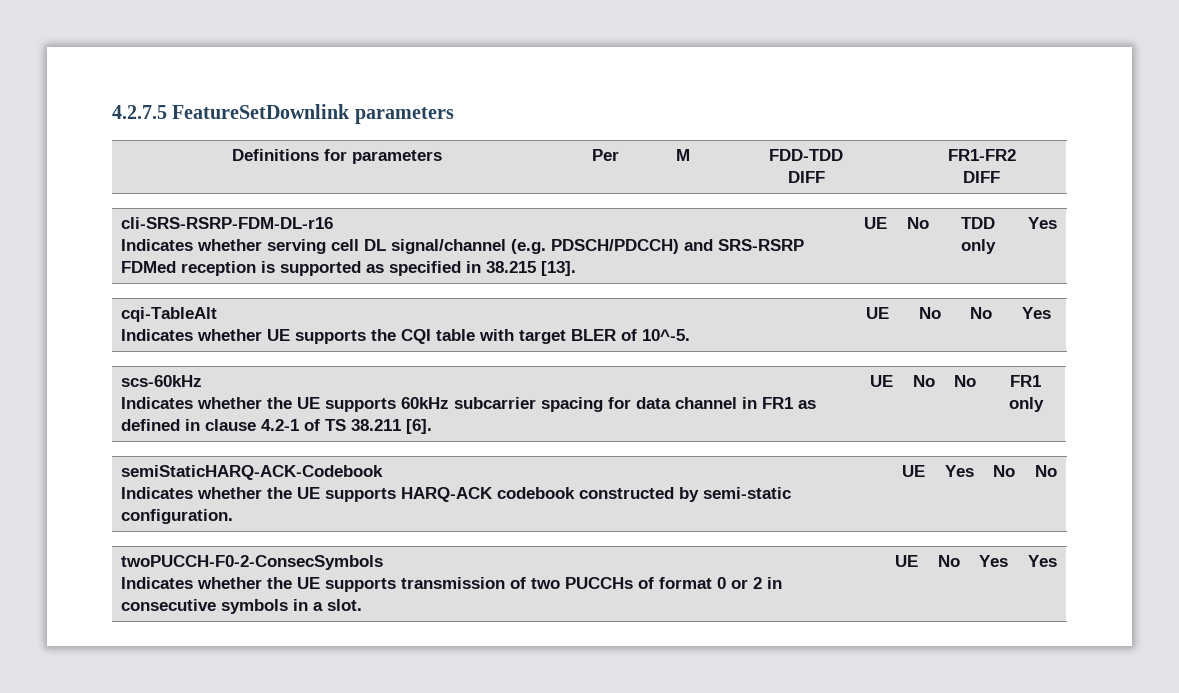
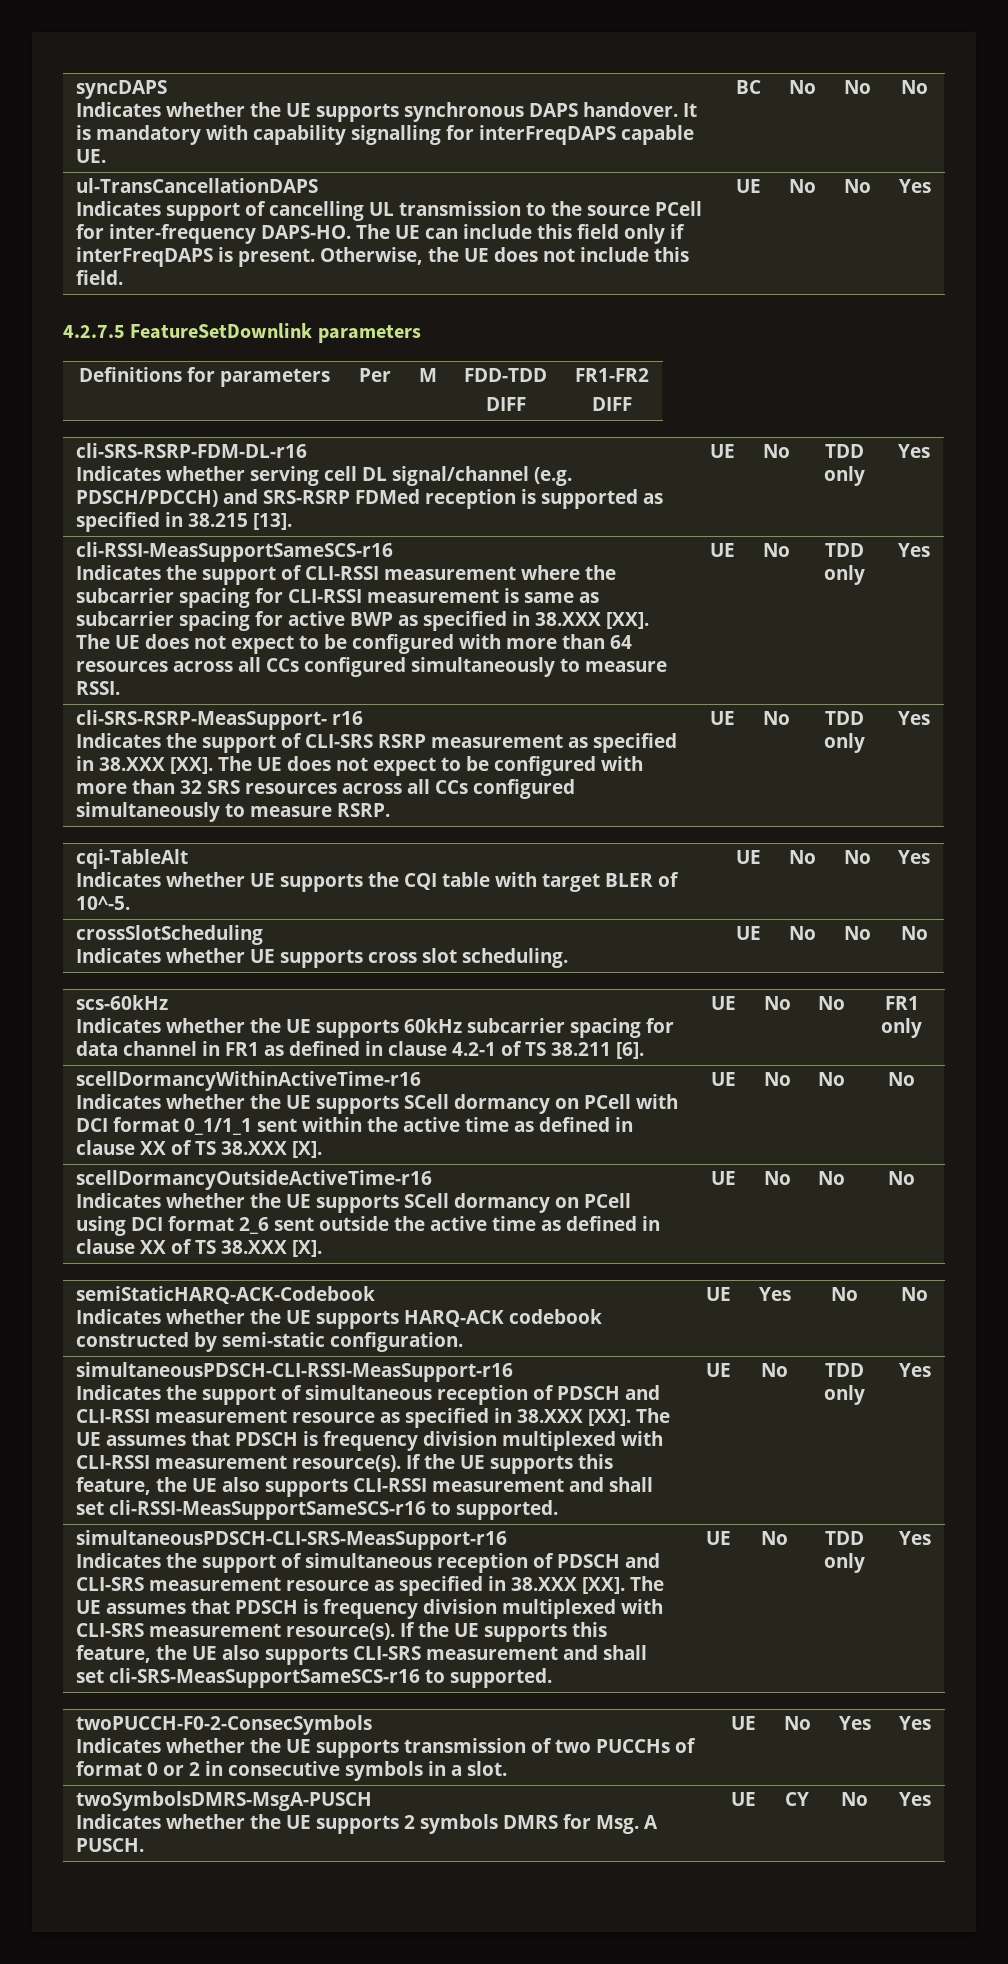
(112, 112) none -> [76,80,168,99] [76,102,698,122] [76,125,695,145] [76,149,107,163] [736,80,761,94] [788,80,816,94] [843,80,871,94] [901,80,928,94] [76,178,319,193] [76,201,703,221] [76,224,686,244] [76,247,690,267] [76,270,124,285] [736,179,761,193] [788,179,816,193] [843,179,871,193] [898,179,931,193] syncDAPS // Indicates whether the UE supports synchronous DAPS handover. It is mandatory with capability signalling for interFreqDAPS capable UE. | BC | No | No | No // ul-TransCancellationDAPS // Indicates support of cancelling UL transmission to the source PCell for inter-frequency DAPS-HO. The UE can include this field only if interFreqDAPS is present. Otherwise, the UE does not include this field. | UE | No | No | Yes //
(1057, 223) none -> [76,542,394,562] [76,565,617,585] [76,588,600,608] [76,611,650,631] [76,634,633,654] [76,657,668,677] [76,681,121,695] [709,543,735,557] [762,543,790,557] [824,543,864,557] [823,565,865,585] [898,543,931,557] [76,710,364,730] [76,733,678,753] [76,756,644,776] [76,779,576,799] [76,802,391,822] [709,711,735,725] [762,711,790,725] [824,711,864,725] [823,733,865,753] [898,711,931,725] // cli-RSSI-MeasSupportSameSCS-r16 // Indicates the support of CLI-RSSI measurement where the subcarrier spacing for CLI-RSSI measurement is same as subcarrier spacing for active BWP as specified in 38.XXX [XX]. The UE does not expect to be configured with more than 64 resources across all CCs configured simultaneously to measure RSSI. | UE | No | TDD only | Yes // cli-SRS-RSRP-MeasSupport- r16 // Indicates the support of CLI-SRS RSRP measurement as specified in 38.XXX [XX]. The UE does not expect to be configured with more than 32 SRS resources across all CCs configured simultaneously to measure RSRP. | UE | No | TDD only | Yes
(1051, 313) none -> [76,925,264,945] [76,948,569,968] [736,926,761,940] [788,926,816,940] [843,926,871,940] [900,926,928,940] // crossSlotScheduling // Indicates whether UE supports cross slot scheduling. | UE | No | No | No
(1044, 404) none -> [76,1071,422,1091] [76,1094,679,1114] [76,1117,634,1135] [76,1140,323,1158] [710,1072,736,1086] [763,1072,791,1086] [818,1072,845,1086] [888,1072,915,1086] [76,1170,433,1190] [76,1193,632,1213] [76,1216,661,1236] [76,1239,323,1257] [710,1171,736,1185] [763,1171,791,1185] [818,1171,845,1185] [888,1171,915,1185] // scellDormancyWithinActiveTime-r16 // Indicates whether the UE supports SCell dormancy on PCell with DCI format 0_1/1_1 sent within the active time as defined in clause XX of TS 38.XXX [X]. | UE | No | No | No // scellDormancyOutsideActiveTime-r16 // Indicates whether the UE supports SCell dormancy on PCell using DCI format 2_6 sent outside the active time as defined in clause XX of TS 38.XXX [X]. | UE | No | No | No
(1057, 471) none -> [76,1362,514,1382] [76,1385,661,1405] [76,1408,671,1428] [76,1431,664,1451] [76,1454,614,1474] [76,1477,654,1497] [76,1500,559,1520] [705,1363,731,1377] [761,1363,788,1377] [825,1363,864,1377] [824,1385,865,1405] [898,1363,931,1377] [76,1530,508,1550] [76,1553,661,1573] [76,1576,665,1596] [76,1599,664,1619] [76,1622,608,1642] [76,1645,648,1665] [76,1668,553,1688] [705,1531,731,1545] [761,1531,788,1545] [825,1531,864,1545] [824,1553,865,1573] [898,1531,931,1545] // simultaneousPDSCH-CLI-RSSI-MeasSupport-r16 // Indicates the support of simultaneous reception of PDSCH and CLI-RSSI measurement resource as specified in 38.XXX [XX]. The UE assumes that PDSCH is frequency division multiplexed with CLI-RSSI measurement resource(s). If the UE supports this feature, the UE also supports CLI-RSSI measurement and shall set cli-RSSI-MeasSupportSameSCS-r16 to supported. | UE | No | TDD only | Yes // simultaneousPDSCH-CLI-SRS-MeasSupport-r16 // Indicates the support of simultaneous reception of PDSCH and CLI-SRS measurement resource as specified in 38.XXX [XX]. The UE assumes that PDSCH is frequency division multiplexed with CLI-SRS measurement resource(s). If the UE supports this feature, the UE also supports CLI-SRS measurement and shall set cli-SRS-MeasSupportSameSCS-r16 to supported. | UE | No | TDD only | Yes
(1057, 561) none -> [76,1791,373,1811] [76,1814,659,1834] [76,1838,145,1852] [731,1792,756,1806] [785,1792,809,1806] [841,1792,868,1806] [898,1792,931,1806] // twoSymbolsDMRS-MsgA-PUSCH // Indicates whether the UE supports 2 symbols DMRS for Msg. A PUSCH. | UE | CY | No | Yes

